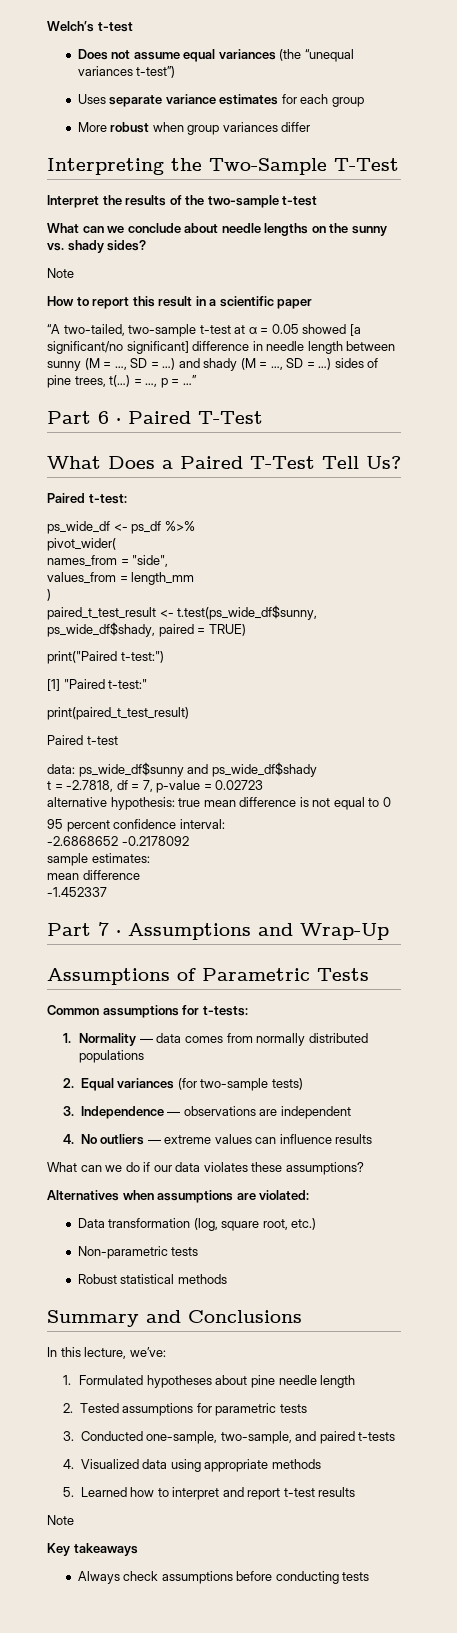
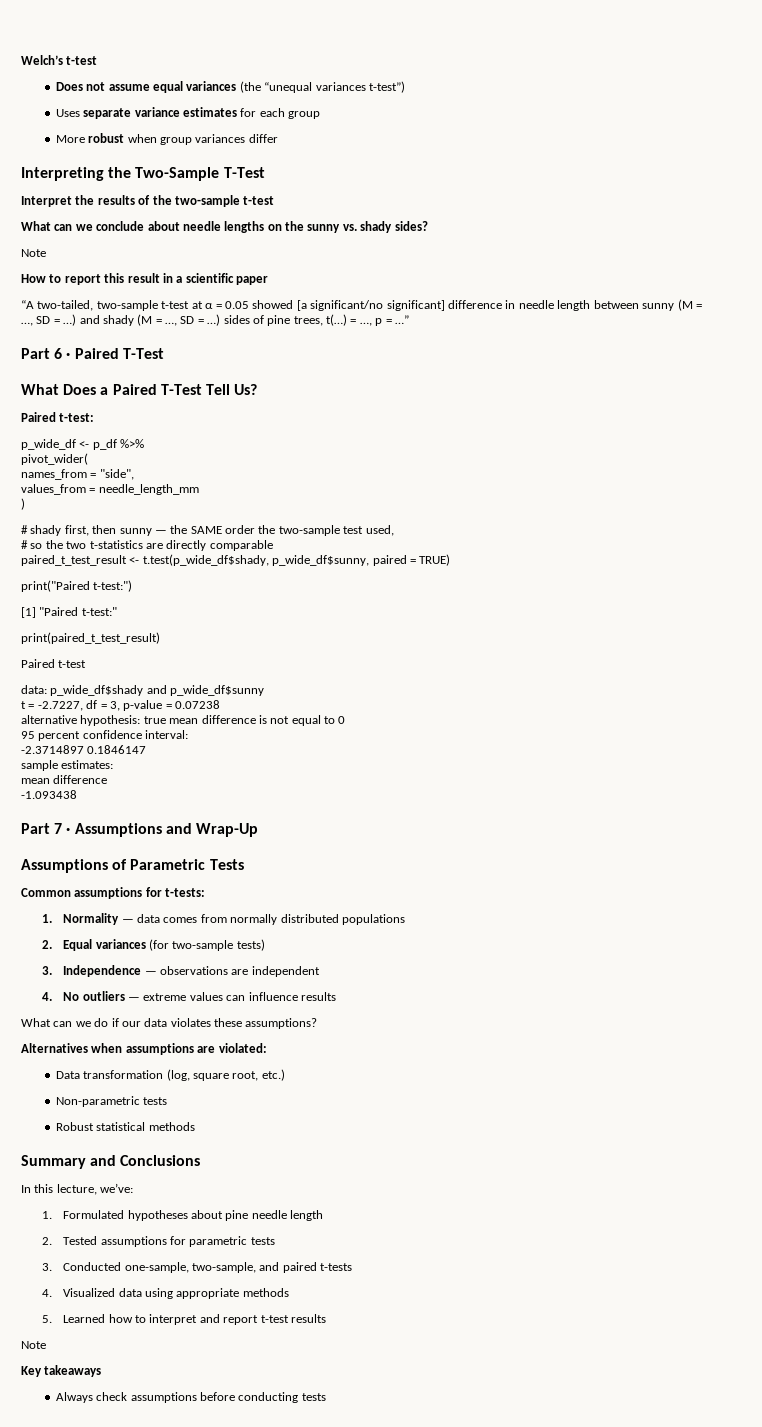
[47,521,162,534] ps_wide_df <- ps_df -> [21,439,117,450] p_wide_df <- p_df
[131,572,195,585] length_mm -> [98,484,199,495] needle_length_mm
(51, 595) none -> [21,525,394,536] [21,540,273,551] // # shady first, then sunny — the SAME order the two-sample test used, // # so the two t-statistics are directly comparable
[177,605,318,620] [47,622,155,637] t.test(ps_wide_df$sunny, ps_wide_df$shady, -> [142,554,370,566] t.test(p_wide_df$shady, p_wide_df$sunny,
[78,762,317,777] ps_wide_df$sunny and ps_wide_df$shady -> [50,685,265,696] p_wide_df$shady and p_wide_df$sunny
[66,780,114,792] -2.7818, -> [37,701,83,711] -2.7227,
[142,780,153,792] 7, -> [109,701,120,711] 3,
[215,780,264,790] 0.02723 -> [175,700,220,709] 0.07238
[47,836,189,846] -2.6868652 -0.2178092 -> [21,745,147,754] -2.3714897 0.1846147
[47,887,107,897] -1.452337 -> [21,790,77,799] -1.093438

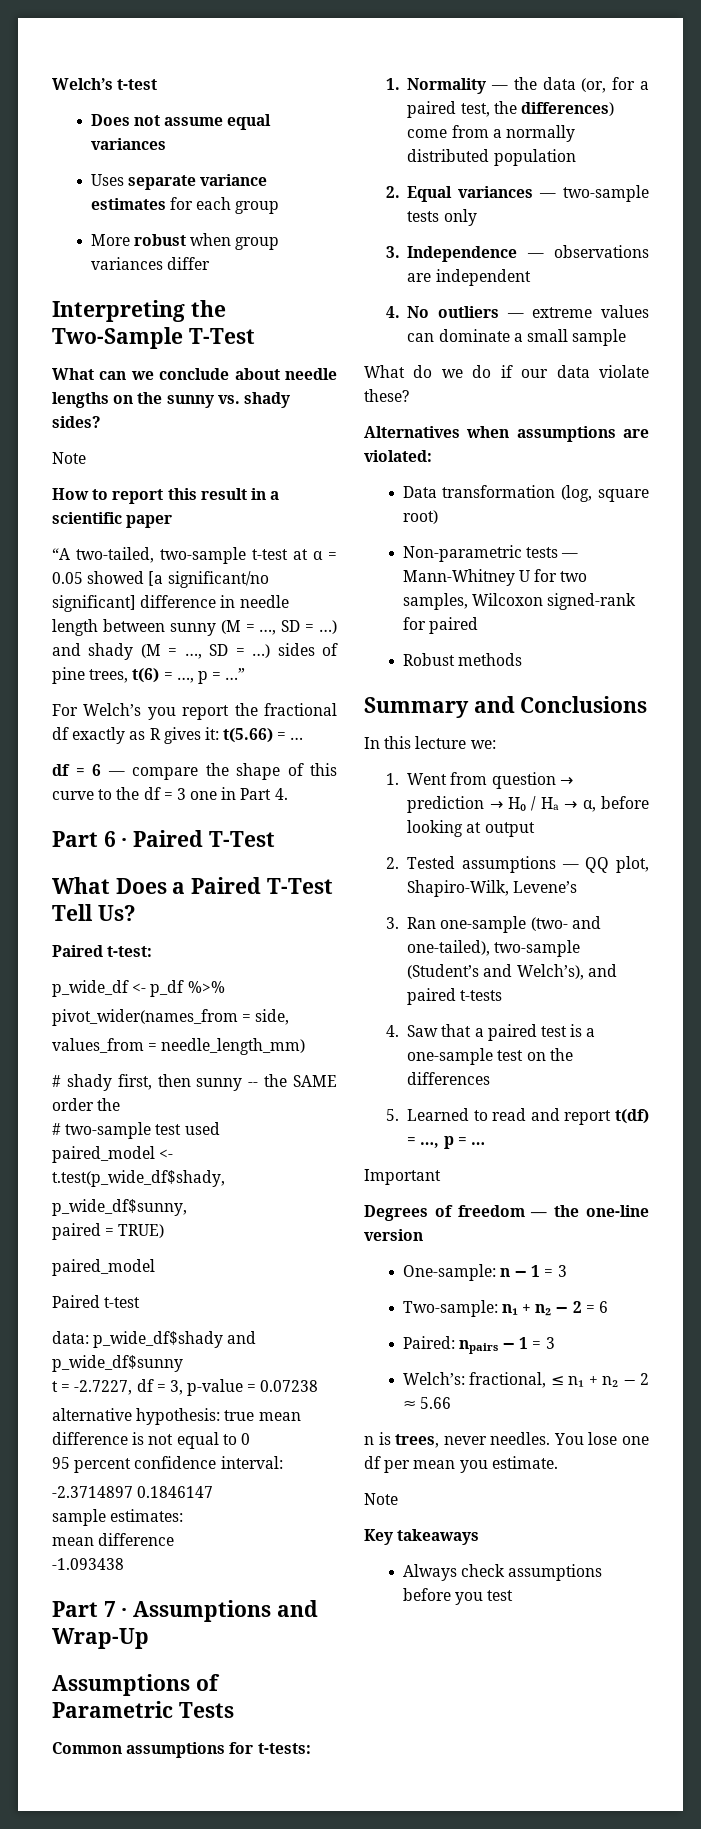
[239,81,405,93] (the “unequal variances t-test”) -> (166, 144) none
[21,195,275,207] // Interpret the results of the two-sample t-test -> (255, 336) none
[326,314,347,326] t(…) -> [132,668,160,683] t(6)
(409, 319) none -> [52,703,337,720] [52,727,304,744] [52,763,337,780] [52,787,288,800] // For Welch’s you report the fractional df exactly as R gives it: t(5.66) = … // df = 6 — compare the shape of this curve to the df = 3 one in Part 4.
[21,453,88,465] [21,469,134,480] pivot_wider( // names_from = "side", -> [52,1009,290,1026] pivot_wider(names_from = side,
[98,484,199,495] [21,498,25,510] needle_length_mm // ) -> [161,1038,306,1055] needle_length_mm)
[154,530,167,534] — -> [248,1082,259,1087] --
(276, 529) none -> [52,1123,61,1135] // #
[365,525,394,536] [21,540,273,551] [21,555,127,566] used, // # so the two t-statistics are directly comparable // paired_t_test_result -> [184,1122,220,1135] [52,1146,155,1163] used // paired_model
(269, 560) none -> (225, 1178) //
(370, 560) none -> (187, 1207) //
[21,580,133,592] [21,607,117,618] [21,632,160,644] print("Paired t-test:") // [1] "Paired t-test:" // print(paired_t_test_result) -> [52,1259,155,1276] paired_model
[137,914,227,923] data comes from -> [513,77,649,93] [407,101,614,118] [407,125,502,138] the data (or, for a paired test, the differences) come from a
[341,914,405,925] populations -> [493,149,576,166] population
[149,939,265,951] (for two-sample tests) -> [539,185,649,202] [407,209,477,226] — two-sample tests only
[248,992,336,1001] [21,1018,73,1027] influence results // What can -> [438,329,627,346] [364,365,433,378] dominate a small sample // What do
[170,1018,318,1029] violates these assumptions? -> [599,365,649,378] [364,389,409,402] violate these?
[232,1069,285,1081] root, etc.) -> [402,510,438,524] root)
(168, 1101) none -> [561,553,579,558] [402,569,588,586] [402,593,637,610] [402,617,478,634] — Mann-Whitney U for two samples, Wilcoxon signed-rank for paired
[96,1122,146,1131] statistical -> (455, 659) none
[56,1183,134,1195] [42,1210,324,1221] [42,1236,275,1247] [42,1262,353,1273] [42,1288,289,1299] [42,1314,326,1325] lecture, we’ve: // 1. Formulated hypotheses about pine needle length // 2. Tested assumptions for parametric tests // 3. Conducted one-sample, two-sample, and paired t-tests // 4. Visualized data using appropriate methods // 5. Learned how to interpret and report t-test results -> [415,736,496,749] [385,772,573,789] [407,796,649,813] [407,820,535,837] [385,856,649,873] [407,880,578,897] [385,916,601,933] [407,940,581,957] [407,964,617,980] [407,988,503,1005] [385,1024,596,1041] [407,1048,573,1065] [407,1072,491,1085] [385,1108,649,1125] [407,1136,485,1149] [364,1169,441,1185] [364,1205,649,1221] [364,1229,423,1241] [402,1264,567,1281] [402,1300,608,1317] [402,1336,555,1354] [402,1372,649,1388] [402,1397,451,1409] [364,1432,649,1448] [364,1456,558,1473] lecture we: // 1. Went from question → prediction → H₀ / Hₐ → α, before looking at output // 2. Tested assumptions — QQ plot, Shapiro-Wilk, Levene’s // 3. Ran one-sample (two- and one-tailed), two-sample (Student’s and Welch’s), and paired t-tests // 4. Saw that a paired test is a one-sample test on the differences // 5. Learned to read and report t(df) = …, p = … // Important // Degrees of freedom — the one-line version // One-sample: n − 1 = 3 // Two-sample: n₁ + n₂ − 2 = 6 // Paired: npairs − 1 = 3 // Welch’s: fractional, ≤ n₁ + n₂ − 2 ≈ 5.66 // n is trees, never needles. You lose one df per mean you estimate.
[238,1392,326,1403] conducting tests -> [454,1590,514,1605] you test

